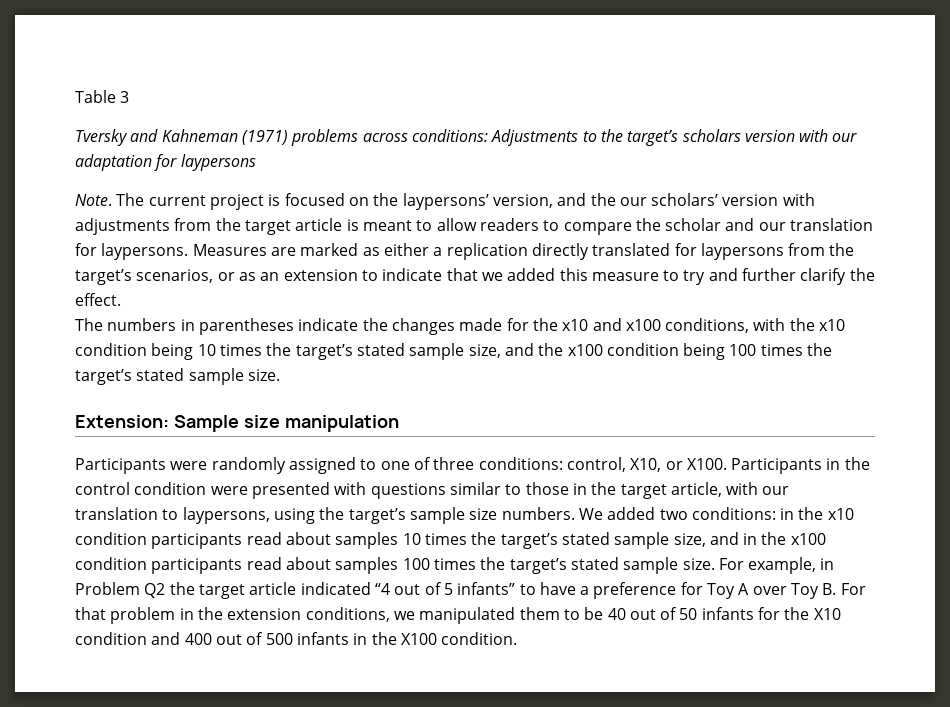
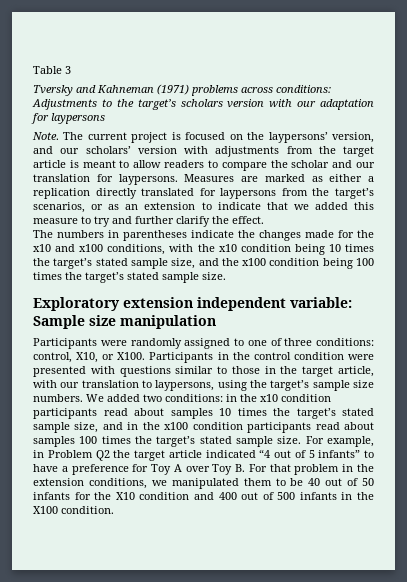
[590,193,616,206] the -> (53, 150) none
[75,415,169,428] Extension: -> [33,297,352,311] Exploratory extension independent variable:

